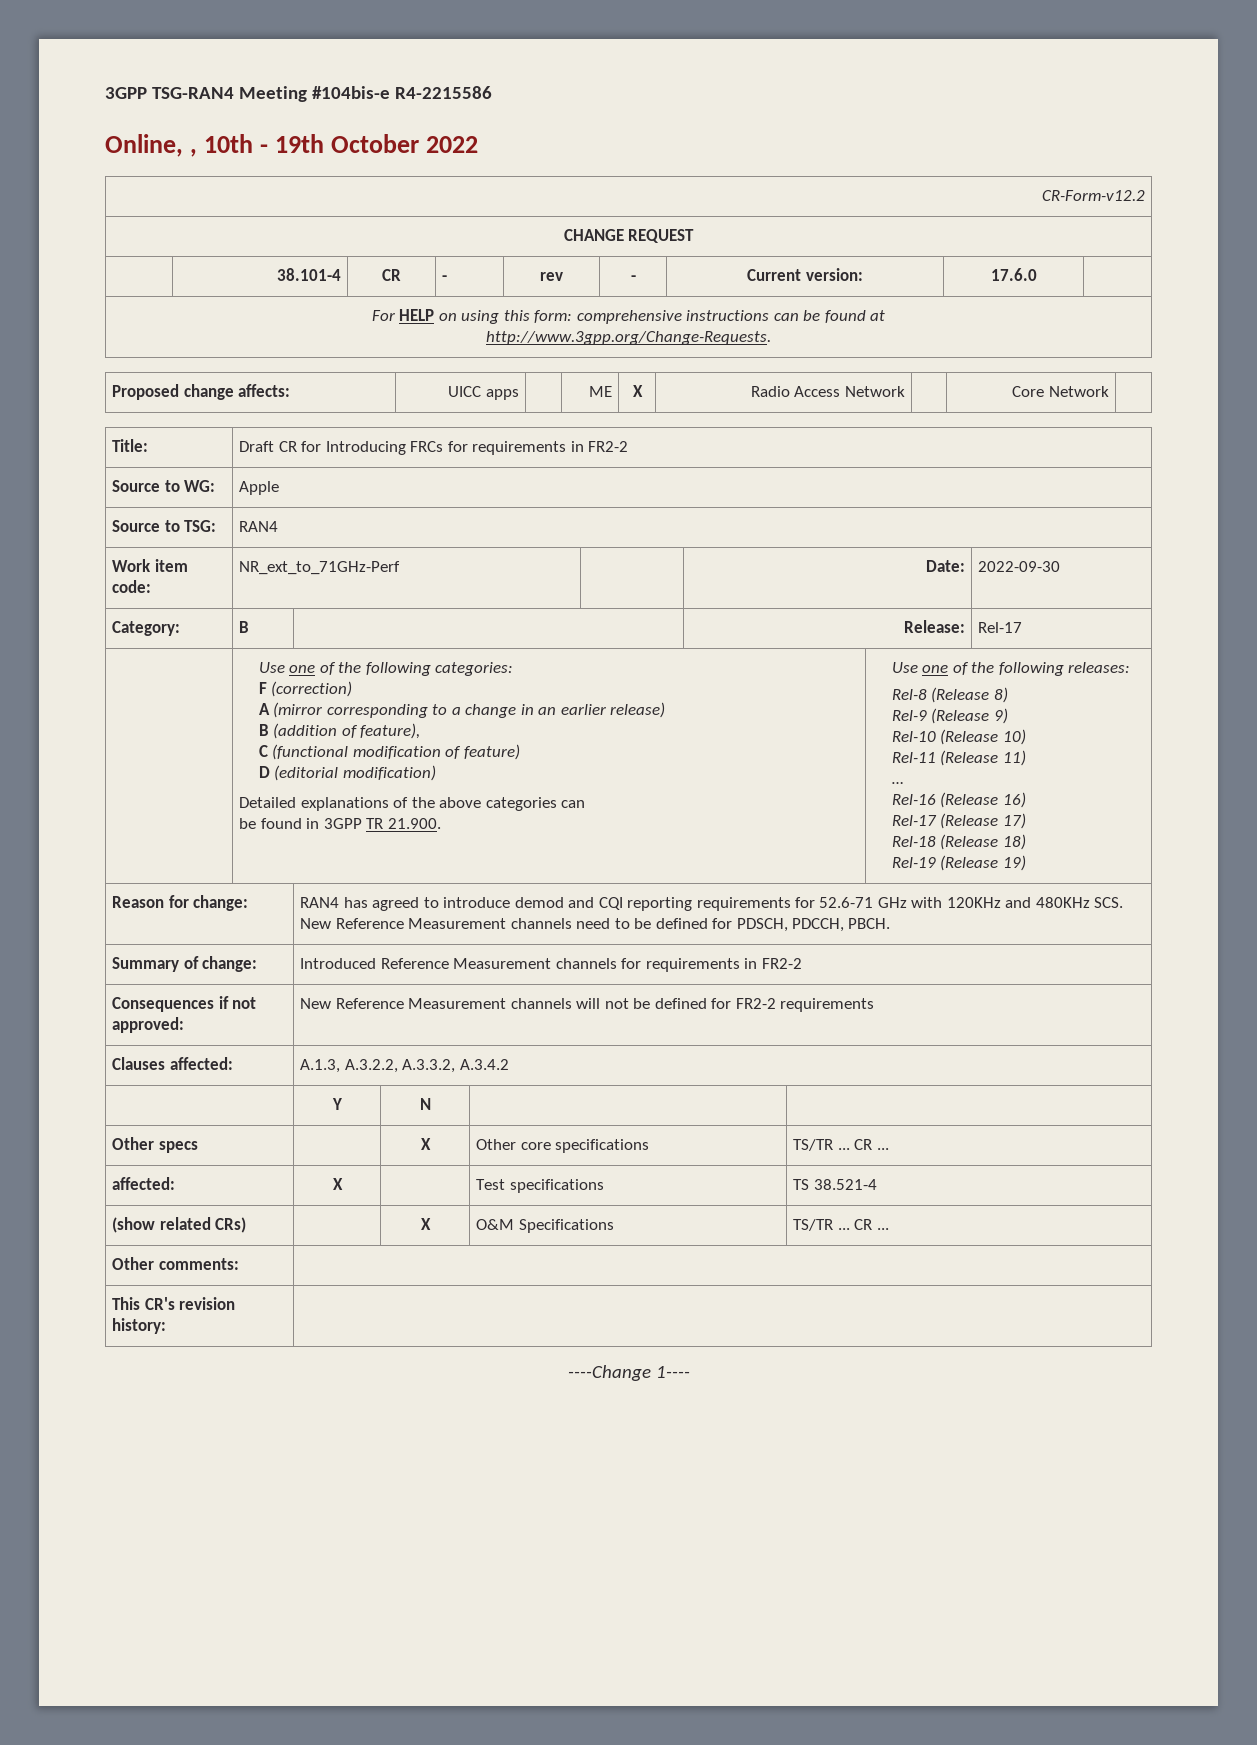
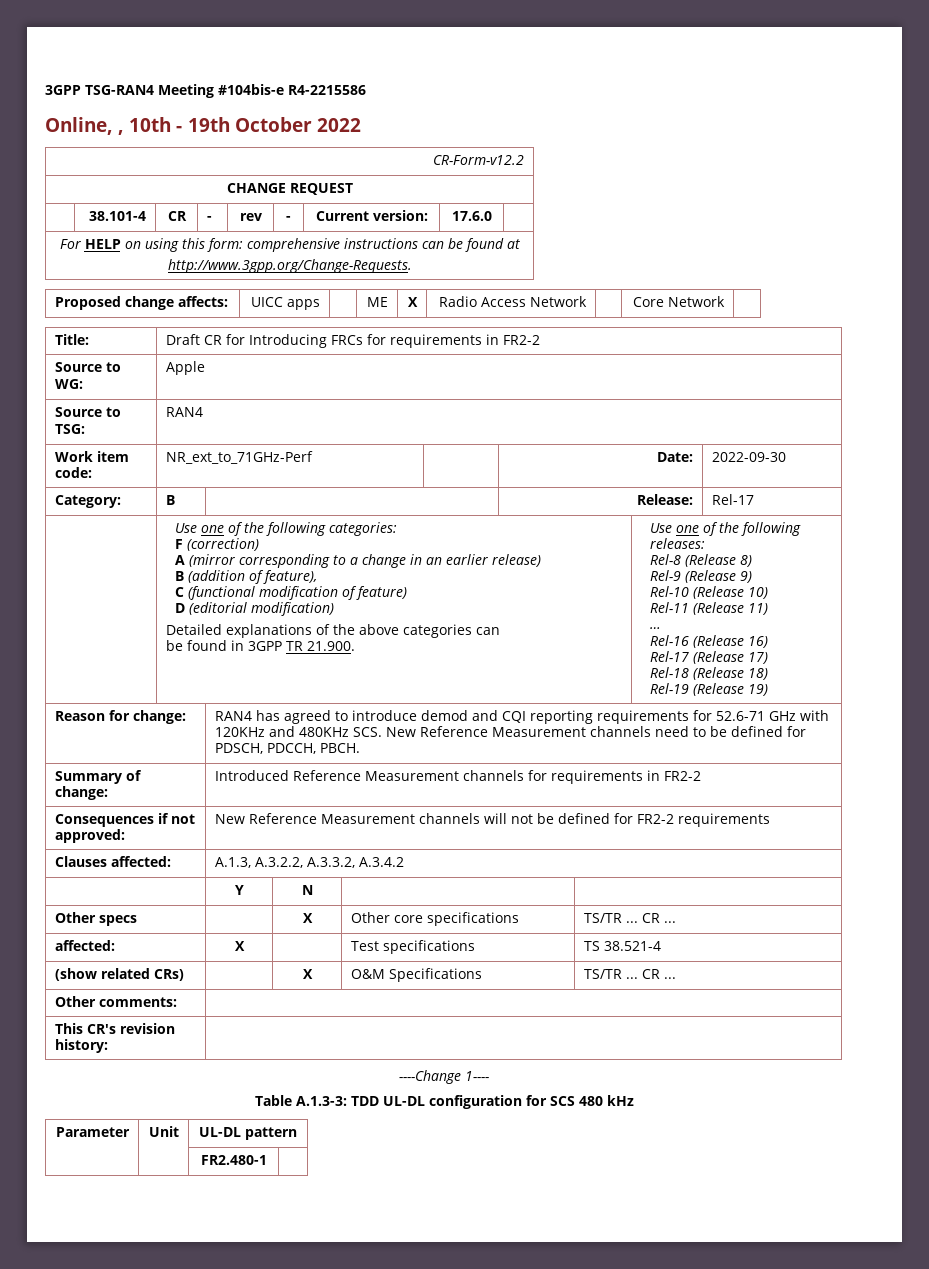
(690, 1372) none -> [254,1095,634,1109] [55,1127,130,1137] [148,1126,179,1137] [199,1127,297,1140] [200,1155,267,1165] // Table A.1.3-3: TDD UL-DL configuration for SCS 480 kHz // Parameter | Unit | UL-DL pattern // | | FR2.480-1 |

